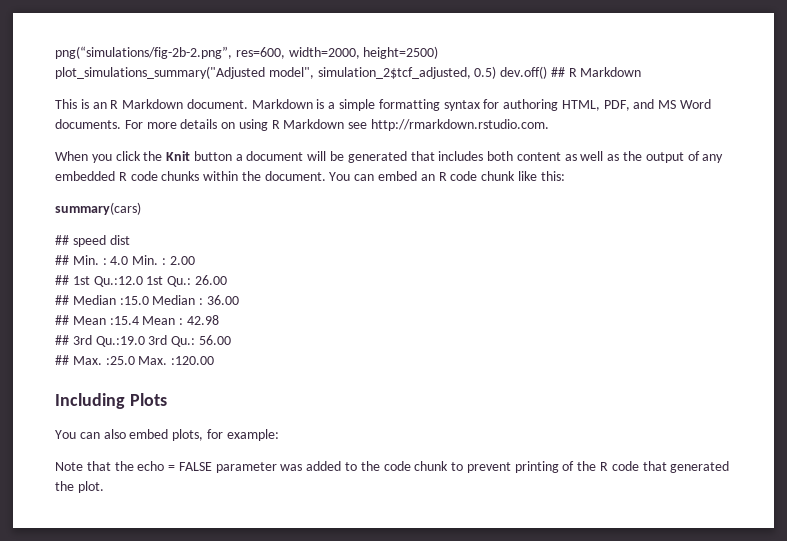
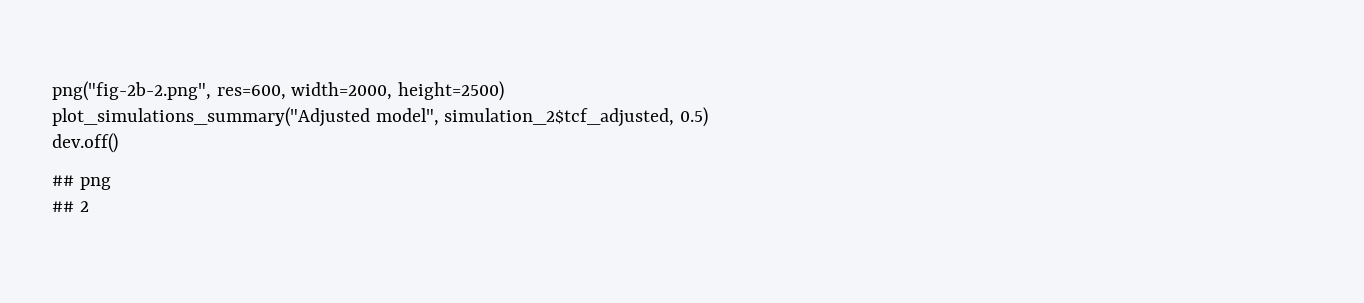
[55,46,232,59] png(“simulations/fig-2b-2.png”, -> [52,81,211,101] png("fig-2b-2.png",
(497, 72) none -> (709, 117) //
[550,67,642,77] [55,99,712,111] [55,119,550,131] [55,151,724,163] [55,171,565,181] [55,202,141,215] [55,235,130,247] [55,255,195,265] [55,275,227,287] [55,295,239,305] [55,315,219,325] [55,335,231,347] [55,355,215,365] [55,393,167,409] [55,429,279,441] [55,461,730,473] [55,481,104,493] ## R Markdown // This is an R Markdown document. Markdown is a simple formatting syntax for authoring HTML, PDF, and MS Word documents. For more details on using R Markdown see http://rmarkdown.rstudio.com. // When you click the Knit button a document will be generated that includes both content as well as the output of any embedded R code chunks within the document. You can embed an R code chunk like this: // summary(cars) // ## speed dist // ## Min. : 4.0 Min. : 2.00 // ## 1st Qu.:12.0 1st Qu.: 26.00 // ## Median :15.0 Median : 36.00 // ## Mean :15.4 Mean : 42.98 // ## 3rd Qu.:19.0 3rd Qu.: 56.00 // ## Max. :25.0 Max. :120.00 // Including Plots // You can also embed plots, for example: // Note that the echo = FALSE parameter was added to the code chunk to prevent printing of the R code that generated the plot. -> [52,175,111,190] [52,201,89,212] // ## png // ## 2

